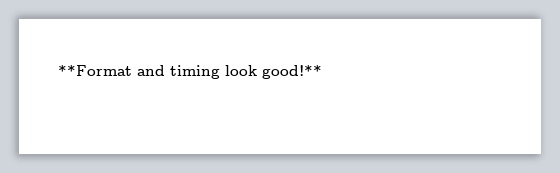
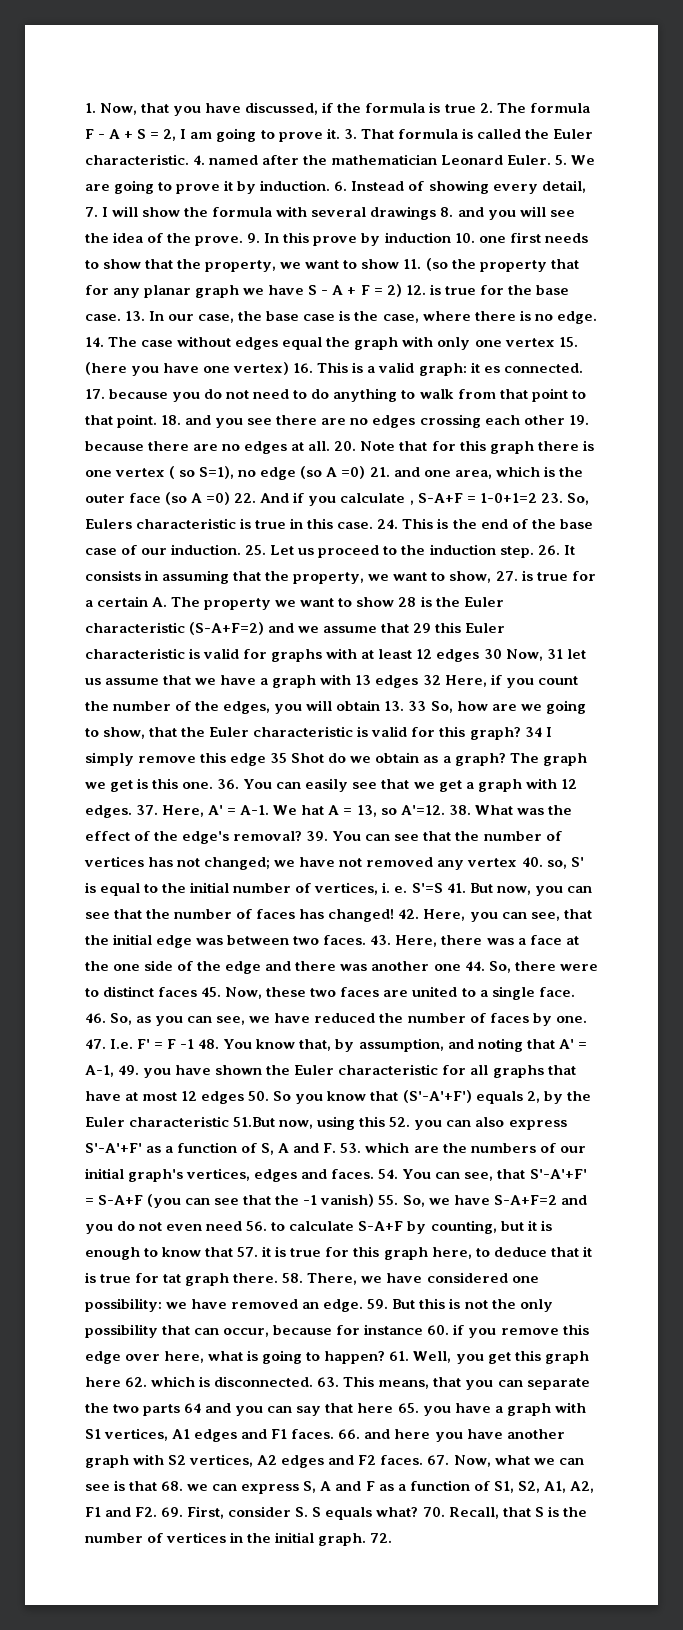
[58,65,322,79] **Format and timing look good!** -> [85,102,590,116] [85,128,593,142] [85,154,596,165] [85,180,586,194] [85,206,575,220] [85,232,588,246] [85,258,579,272] [85,284,569,298] [85,310,597,324] [85,336,578,350] [85,362,583,376] [85,388,586,402] [85,414,589,428] [85,440,594,454] [85,466,583,480] [85,492,589,506] [85,518,593,529] [85,544,575,558] [85,570,596,584] [85,596,504,610] [85,622,506,635] [85,648,586,662] [85,674,578,688] [85,700,586,714] [85,726,552,740] [85,752,587,766] [85,778,577,792] [85,805,572,818] [85,831,562,844] [84,856,584,870] [85,882,592,896] [85,909,592,922] [85,934,579,948] [85,960,598,974] [85,986,575,1000] [85,1013,587,1026] [85,1038,587,1052] [85,1064,576,1078] [85,1090,591,1104] [85,1116,567,1130] [85,1142,586,1155] [85,1168,587,1182] [85,1194,587,1208] [85,1220,552,1234] [85,1246,592,1260] [85,1272,539,1286] [85,1298,553,1312] [85,1324,589,1338] [85,1350,589,1364] [85,1376,590,1390] [85,1402,586,1416] [85,1428,565,1442] [85,1454,584,1468] [85,1480,594,1494] [85,1506,587,1520] [85,1532,393,1546] 1. Now, that you have discussed, if the formula is true 2. The formula F - A + S = 2, I am going to prove it. 3. That formula is called the Euler characteristic. 4. named after the mathematician Leonard Euler. 5. We are going to prove it by induction. 6. Instead of showing every detail, 7. I will show the formula with several drawings 8. and you will see the idea of the prove. 9. In this prove by induction 10. one first needs to show that the property, we want to show 11. (so the property that for any planar graph we have S - A + F = 2) 12. is true for the base case. 13. In our case, the base case is the case, where there is no edge. 14. The case without edges equal the graph with only one vertex 15. (here you have one vertex) 16. This is a valid graph: it es connected. 17. because you do not need to do anything to walk from that point to that point. 18. and you see there are no edges crossing each other 19. because there are no edges at all. 20. Note that for this graph there is one vertex ( so S=1), no edge (so A =0) 21. and one area, which is the outer face (so A =0) 22. And if you calculate , S-A+F = 1-0+1=2 23. So, Eulers characteristic is true in this case. 24. This is the end of the base case of our induction. 25. Let us proceed to the induction step. 26. It consists in assuming that the property, we want to show, 27. is true for a certain A. The property we want to show 28 is the Euler characteristic (S-A+F=2) and we assume that 29 this Euler characteristic is valid for graphs with at least 12 edges 30 Now, 31 let us assume that we have a graph with 13 edges 32 Here, if you count the number of the edges, you will obtain 13. 33 So, how are we going to show, that the Euler characteristic is valid for this graph? 34 I simply remove this edge 35 Shot do we obtain as a graph? The graph we get is this one. 36. You can easily see that we get a graph with 12 edges. 37. Here, A' = A-1. We hat A = 13, so A'=12. 38. What was the effect of the edge's removal? 39. You can see that the number of vertices has not changed; we have not removed any vertex 40. so, S' is equal to the initial number of vertices, i. e. S'=S 41. But now, you can see that the number of faces has changed! 42. Here, you can see, that the initial edge was between two faces. 43. Here, there was a face at the one side of the edge and there was another one 44. So, there were to distinct faces 45. Now, these two faces are united to a single face. 46. So, as you can see, we have reduced the number of faces by one. 47. I.e. F' = F -1 48. You know that, by assumption, and noting that A' = A-1, 49. you have shown the Euler characteristic for all graphs that have at most 12 edges 50. So you know that (S'-A'+F') equals 2, by the Euler characteristic 51.But now, using this 52. you can also express S'-A'+F' as a function of S, A and F. 53. which are the numbers of our initial graph's vertices, edges and faces. 54. You can see, that S'-A'+F' = S-A+F (you can see that the -1 vanish) 55. So, we have S-A+F=2 and you do not even need 56. to calculate S-A+F by counting, but it is enough to know that 57. it is true for this graph here, to deduce that it is true for tat graph there. 58. There, we have considered one possibility: we have removed an edge. 59. But this is not the only possibility that can occur, because for instance 60. if you remove this edge over here, what is going to happen? 61. Well, you get this graph here 62. which is disconnected. 63. This means, that you can separate the two parts 64 and you can say that here 65. you have a graph with S1 vertices, A1 edges and F1 faces. 66. and here you have another graph with S2 vertices, A2 edges and F2 faces. 67. Now, what we can see is that 68. we can express S, A and F as a function of S1, S2, A1, A2, F1 and F2. 69. First, consider S. S equals what? 70. Recall, that S is the number of vertices in the initial graph. 72.

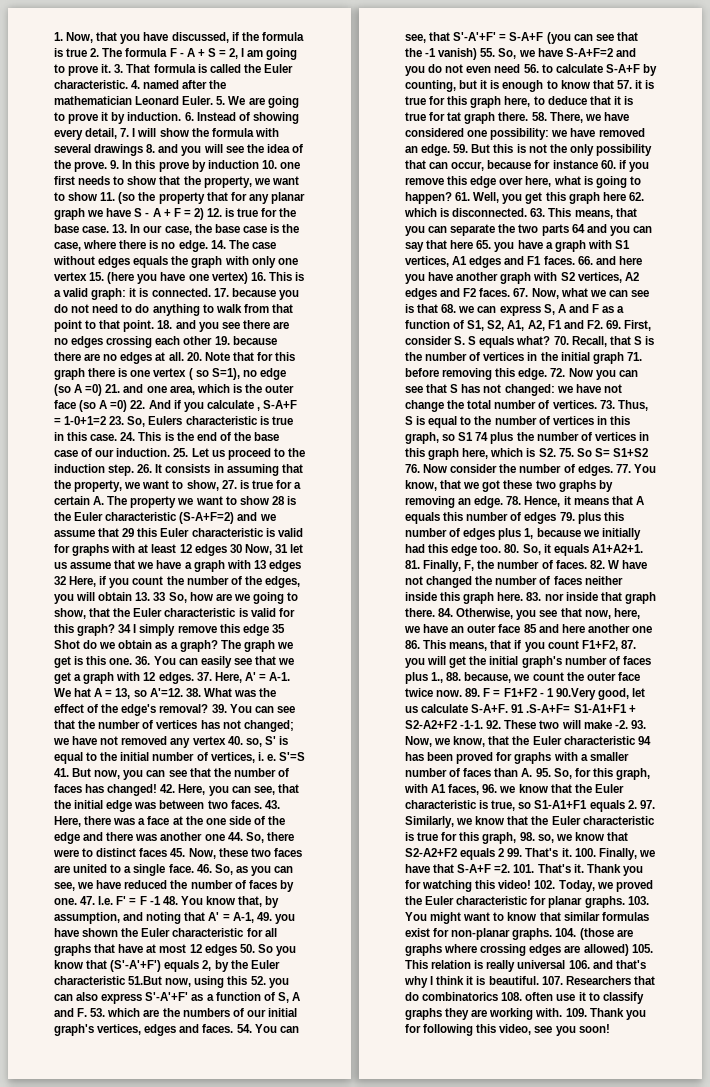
[282,337,323,350] equal -> [133,256,169,268] equals
[483,366,500,373] es -> [139,288,149,297] is
[318,1533,393,1546] graph. 72. -> [592,352,642,364] [405,368,638,380] [405,384,622,396] [405,400,648,412] [405,416,630,428] [405,432,649,444] [405,448,648,460] [405,464,656,476] [405,480,613,492] [405,496,644,508] [405,512,624,524] [405,528,641,540] [405,544,643,556] [405,560,647,572] [405,576,623,588] [405,592,656,604] [405,608,640,620] [404,624,652,633] [405,640,636,652] [405,656,651,668] [405,672,640,684] [405,688,646,700] [405,704,636,713] [405,720,646,729] [405,736,651,747] [405,752,629,764] [405,768,650,780] [404,784,624,795] [405,800,655,812] [405,816,655,828] [405,832,628,844] [405,848,655,860] [405,864,643,876] [405,880,653,892] [405,896,649,908] [405,912,649,924] [405,928,633,940] [405,944,653,956] [405,960,646,972] [404,976,655,988] [405,992,644,1004] [405,1008,646,1020] [405,1024,610,1036] graph 71. before removing this edge. 72. Now you can see that S has not changed: we have not change the total number of vertices. 73. Thus, S is equal to the number of vertices in this graph, so S1 74 plus the number of vertices in this graph here, which is S2. 75. So S= S1+S2 76. Now consider the number of edges. 77. You know, that we got these two graphs by removing an edge. 78. Hence, it means that A equals this number of edges 79. plus this number of edges plus 1, because we initially had this edge too. 80. So, it equals A1+A2+1. 81. Finally, F, the number of faces. 82. W have not changed the number of faces neither inside this graph here. 83. nor inside that graph there. 84. Otherwise, you see that now, here, we have an outer face 85 and here another one 86. This means, that if you count F1+F2, 87. you will get the initial graph's number of faces plus 1., 88. because, we count the outer face twice now. 89. F = F1+F2 - 1 90.Very good, let us calculate S-A+F. 91 .S-A+F= S1-A1+F1 + S2-A2+F2 -1-1. 92. These two will make -2. 93. Now, we know, that the Euler characteristic 94 has been proved for graphs with a smaller number of faces than A. 95. So, for this graph, with A1 faces, 96. we know that the Euler characteristic is true, so S1-A1+F1 equals 2. 97. Similarly, we know that the Euler characteristic is true for this graph, 98. so, we know that S2-A2+F2 equals 2 99. That's it. 100. Finally, we have that S-A+F =2. 101. That's it. Thank you for watching this video! 102. Today, we proved the Euler characteristic for planar graphs. 103. You might want to know that similar formulas exist for non-planar graphs. 104. (those are graphs where crossing edges are allowed) 105. This relation is really universal 106. and that's why I think it is beautiful. 107. Researchers that do combinatorics 108. often use it to classify graphs they are working with. 109. Thank you for following this video, see you soon!

